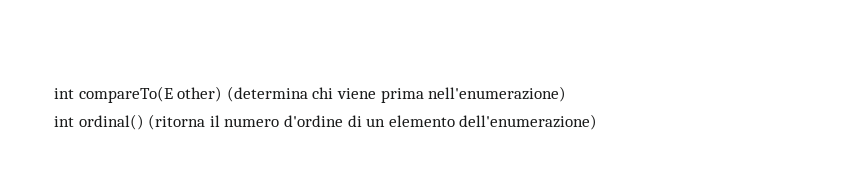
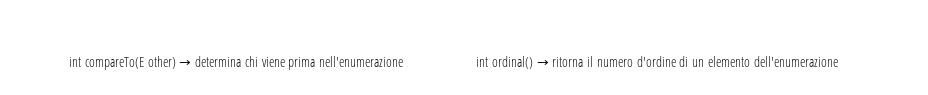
[226,86,308,102] (determina -> [179,56,242,67] → determina
[428,86,567,102] nell'enumerazione) -> [319,56,404,67] nell'enumerazione
[148,114,206,130] (ritorna -> [536,57,584,67] → ritorna
[459,114,598,130] dell'enumerazione) -> [753,56,838,67] dell'enumerazione

